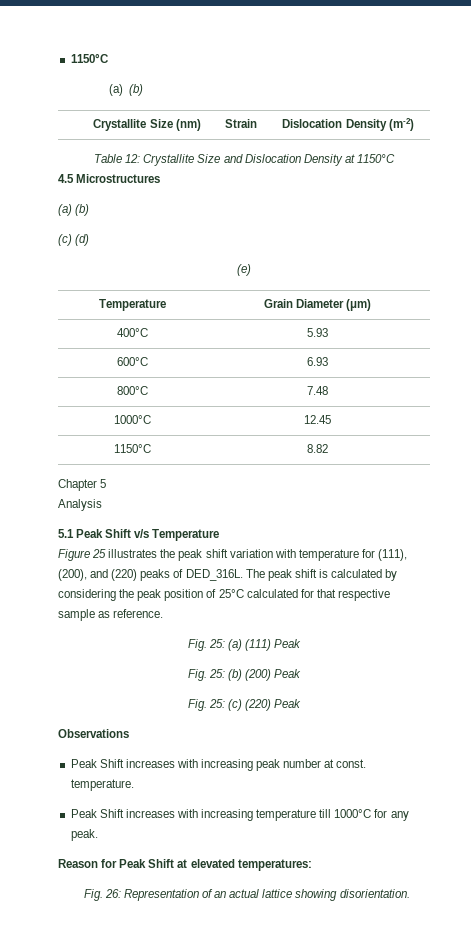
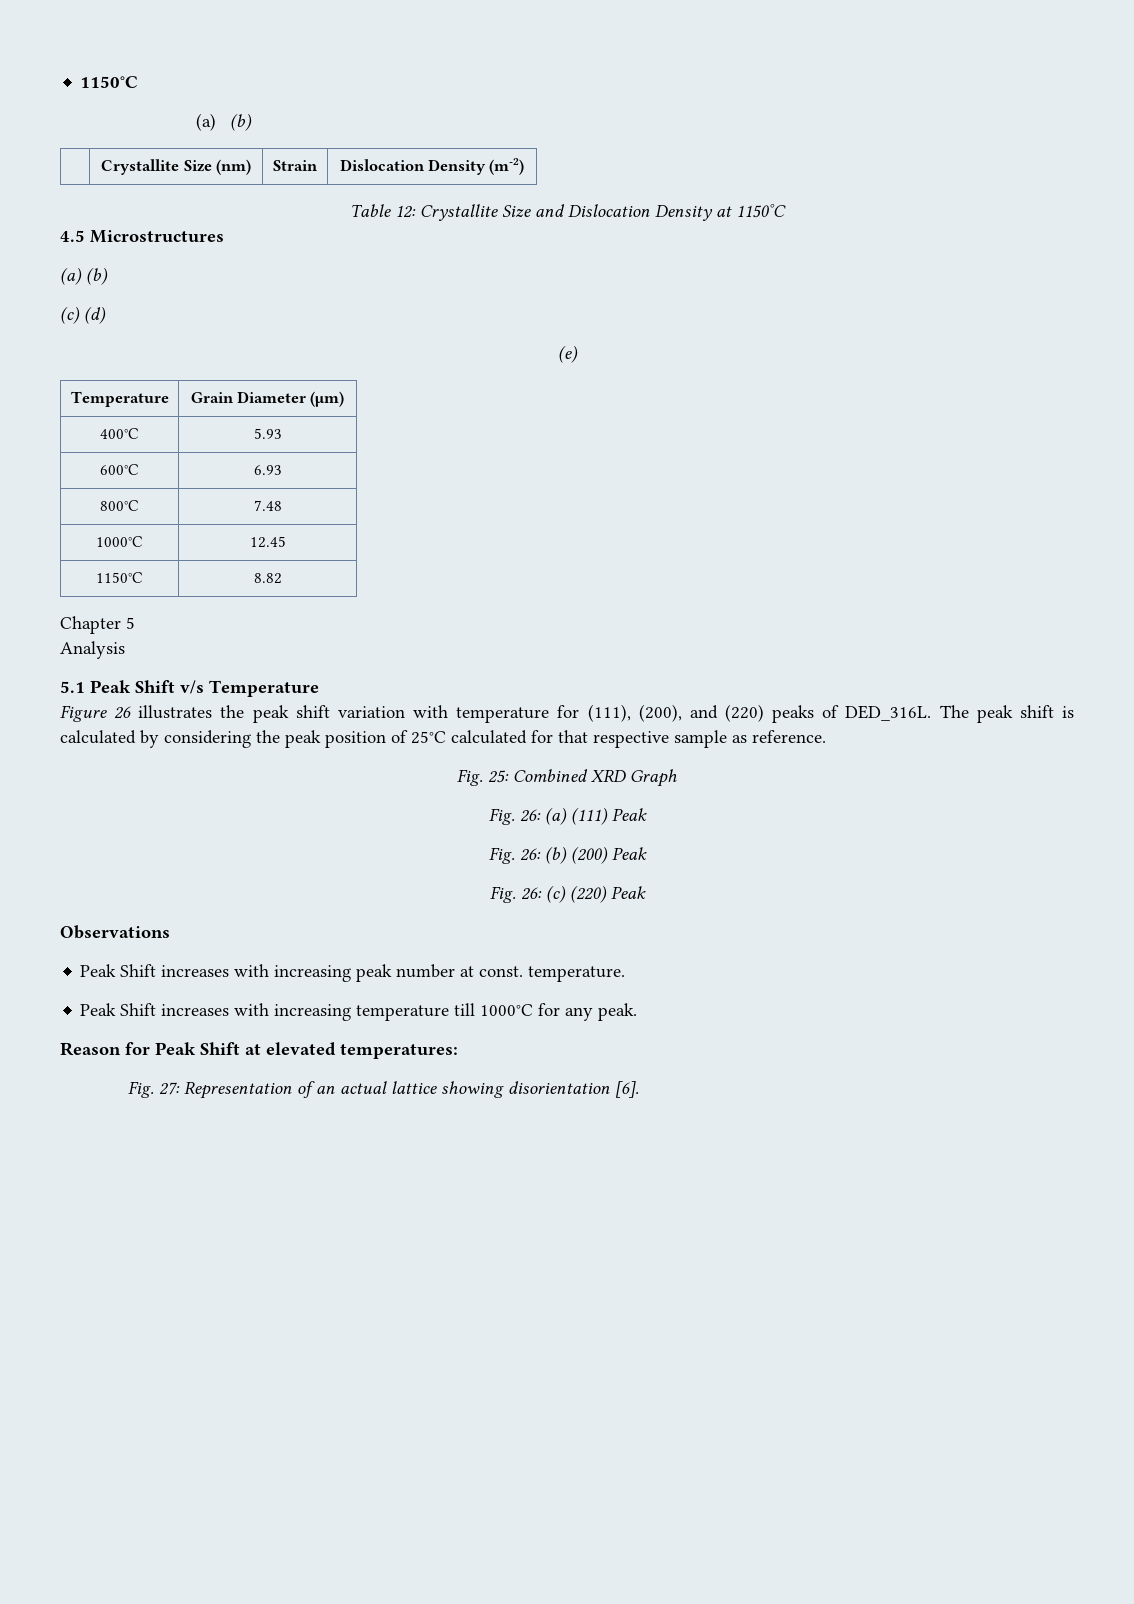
[92,549,107,558] 25 -> [114,706,132,719] 26
(225, 643) none -> [513,769,677,787] [488,808,541,825] Combined XRD Graph // Fig. 26:
[208,669,225,678] 25: -> [519,848,541,861] 26:
[208,699,225,708] 25: -> [520,887,542,900] 26:
[104,889,121,898] 26: -> [159,1082,181,1095] 27:
[339,889,410,898] disorientation. -> [508,1081,640,1098] disorientation [6].

